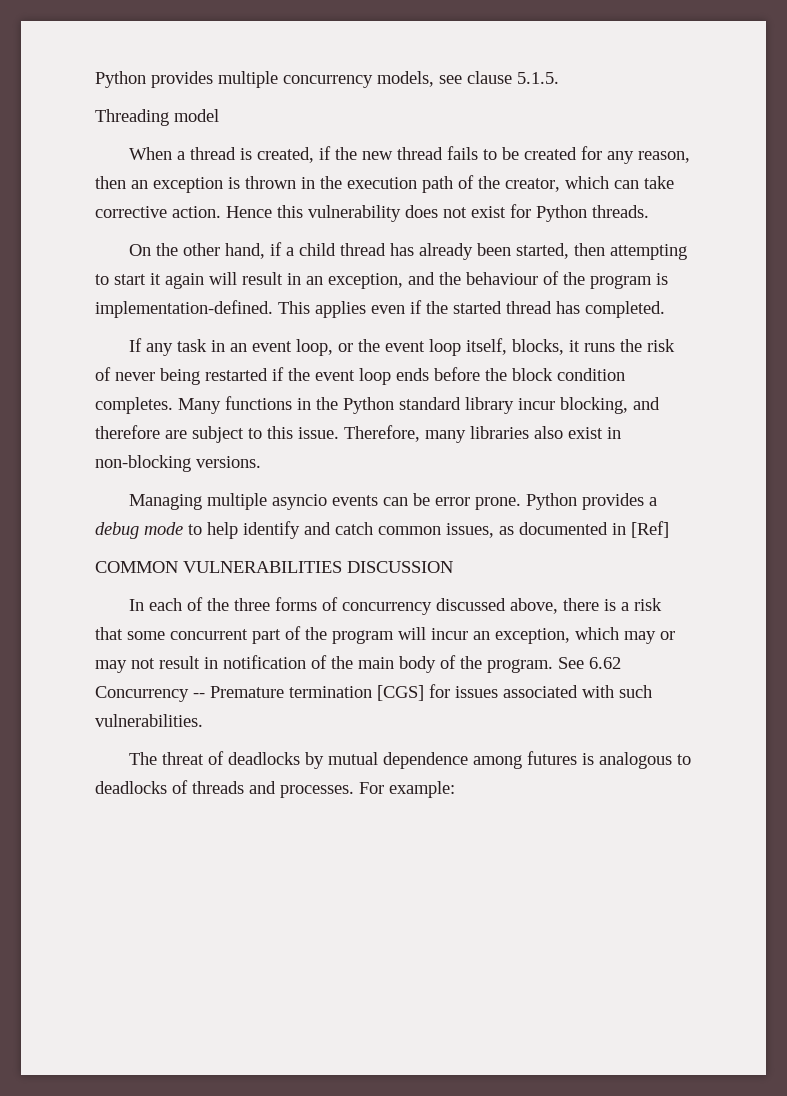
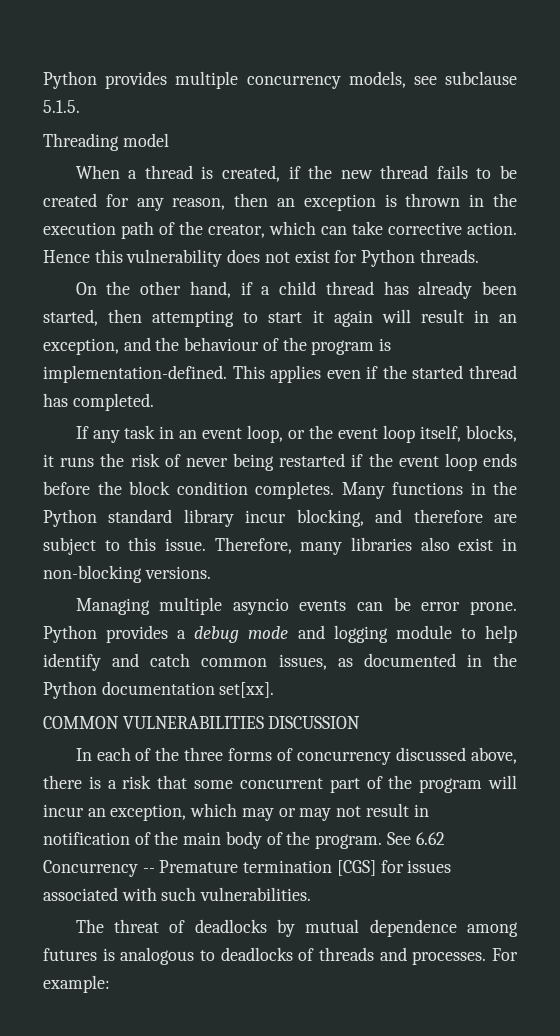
[467,71,512,84] clause -> [445,71,517,85] subclause
(183, 528) none -> [297,625,452,643] and logging module
[631,521,669,538] [Ref] -> [493,653,517,667] [43,681,275,699] the Python documentation set[xx].

